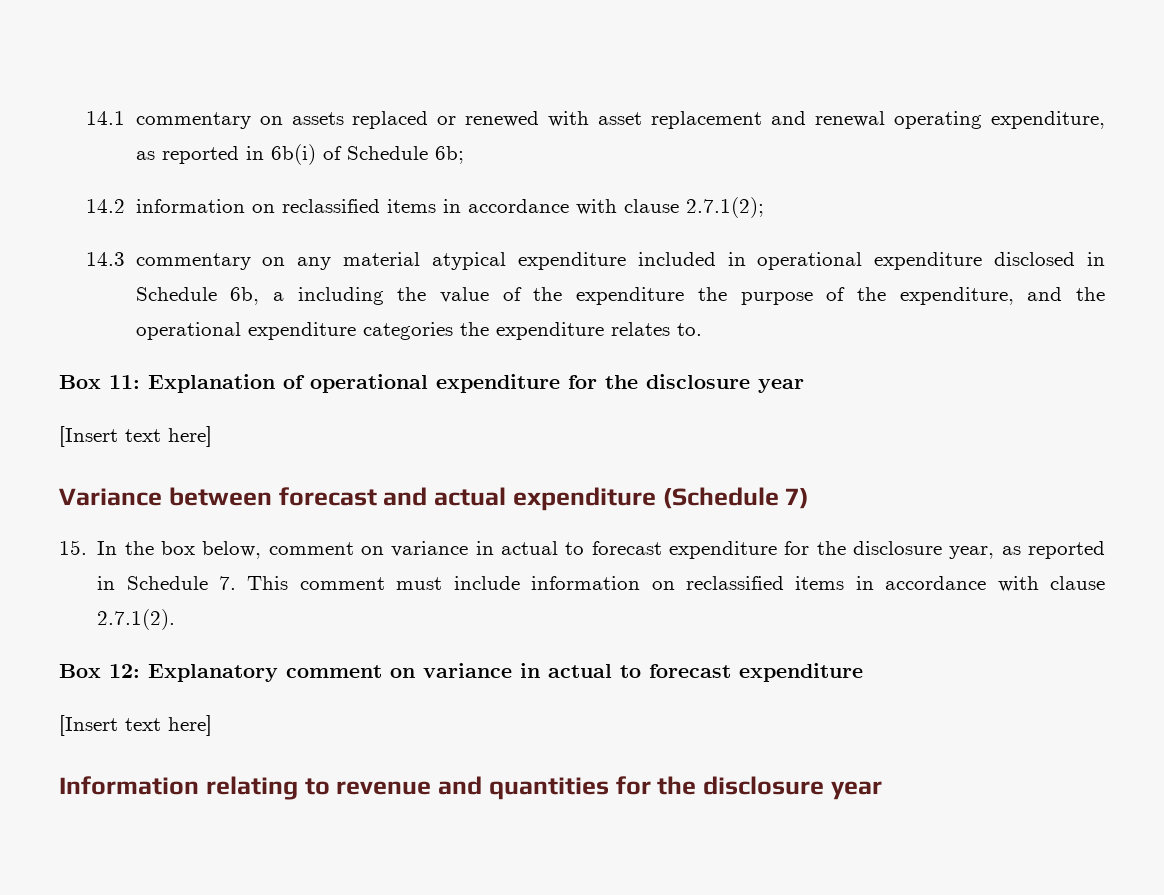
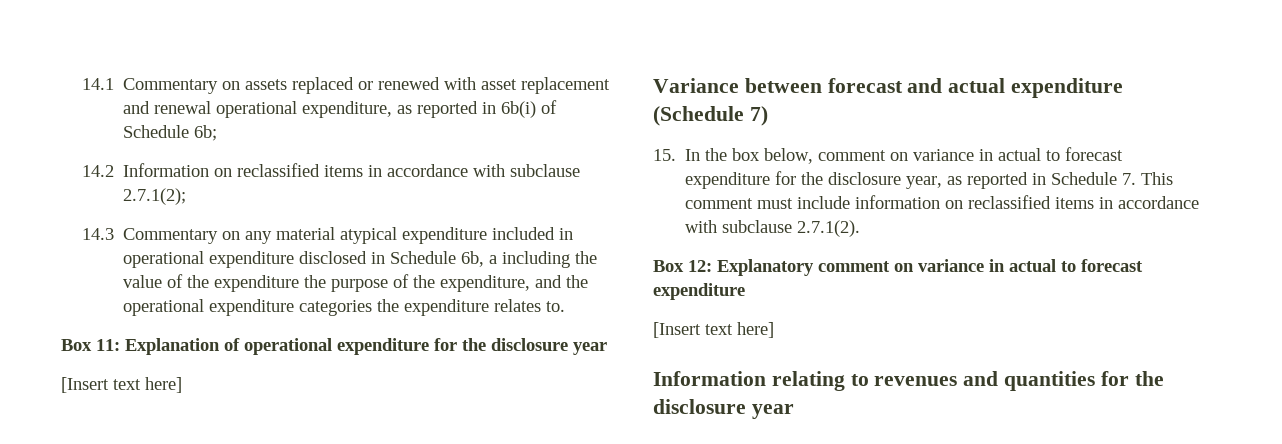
[135,112,251,129] commentary -> [123,78,219,94] Commentary
[894,111,983,129] operating -> [216,101,298,118] operational
[135,199,679,215] information on reclassified items in accordance with clause -> [123,163,581,177] Information on reclassified items in accordance with subclause
[135,253,251,270] commentary -> [123,228,219,244] Commentary
[1050,576,1106,590] clause -> [722,220,793,233] subclause
[336,781,432,795] revenue -> [874,376,958,386] revenues

